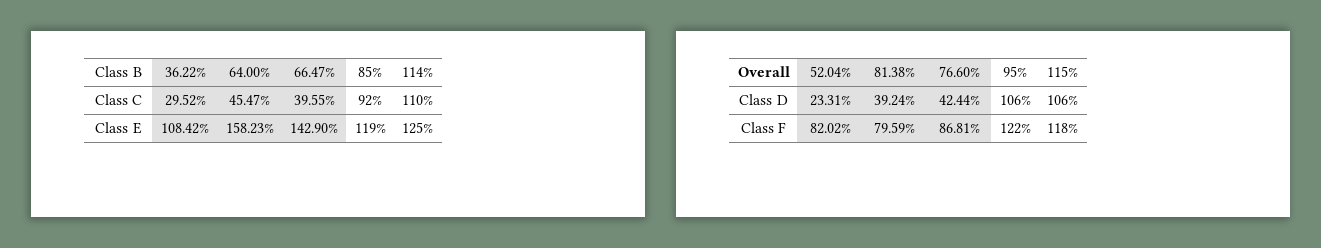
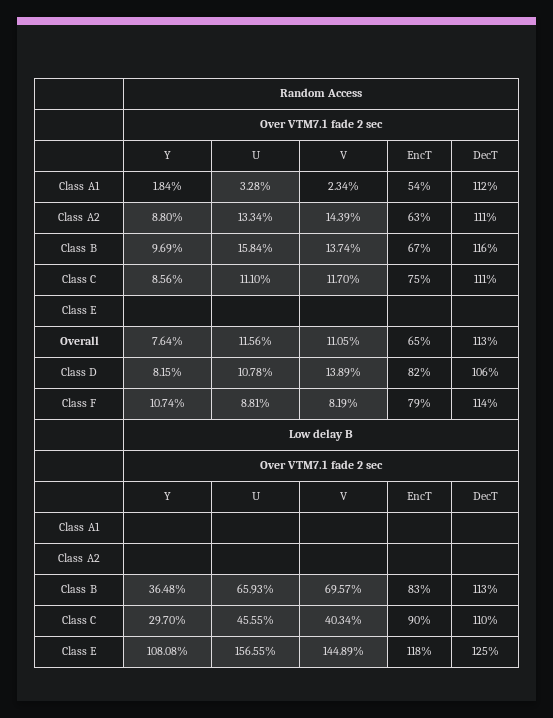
[95,66,142,77] [164,67,206,78] [229,67,270,77] [293,66,335,77] [358,66,382,77] [402,67,433,77] [94,94,143,105] [164,94,206,106] [229,94,270,105] [293,94,335,105] [358,95,382,106] [402,95,433,105] [95,122,142,134] [161,123,209,134] [225,122,274,134] [290,123,338,134] [354,123,386,133] [402,122,433,134] [737,66,790,77] [809,66,851,78] [874,67,915,77] [938,66,980,77] [1003,66,1027,77] [1047,66,1078,77] [739,94,788,105] [809,95,851,106] [874,95,915,106] [938,95,980,106] [999,95,1031,105] [1047,95,1078,105] [740,122,787,133] [809,123,851,134] [874,122,915,133] [938,123,980,133] [999,123,1031,134] [1047,123,1078,133] Class B | 36.22% | 64.00% | 66.47% | 85% | 114% // Class C | 29.52% | 45.47% | 39.55% | 92% | 110% // Class E | 108.42% | 158.23% | 142.90% | 119% | 125% // Overall | 52.04% | 81.38% | 76.60% | 95% | 115% // Class D | 23.31% | 39.24% | 42.44% | 106% | 106% // Class F | 82.02% | 79.59% | 86.81% | 122% | 118% -> [279,88,363,97] [259,119,384,128] [164,151,171,159] [251,151,261,159] [340,151,348,159] [407,151,432,159] [472,151,498,159] [59,181,100,190] [153,181,182,191] [240,181,271,191] [328,181,359,191] [408,181,431,191] [472,181,498,191] [58,212,100,221] [152,212,183,222] [238,212,273,222] [326,212,361,222] [408,212,431,222] [473,212,497,222] [61,243,97,252] [152,243,183,253] [238,243,273,253] [326,243,361,253] [408,243,431,253] [472,243,498,253] [61,274,97,283] [152,274,183,284] [240,274,271,284] [327,274,360,284] [408,274,431,284] [473,274,497,284] [61,305,98,314] [59,336,99,345] [152,336,183,346] [239,336,272,346] [327,336,360,346] [408,336,431,346] [472,336,498,346] [60,367,98,376] [153,367,182,377] [238,367,273,377] [326,367,361,377] [408,367,431,377] [471,367,499,377] [61,398,97,407] [150,398,185,408] [241,398,270,408] [329,398,358,408] [408,398,431,408] [472,398,498,408] [288,429,354,441] [259,460,384,469] [164,492,171,500] [251,492,261,500] [340,492,348,500] [407,492,432,500] [472,492,498,500] [59,522,100,531] [58,553,100,562] [61,584,97,593] [149,584,186,594] [237,584,274,594] [325,584,362,594] [408,584,431,594] [472,584,498,594] [61,615,97,624] [149,615,186,625] [237,615,274,625] [325,615,362,625] [408,615,431,625] [472,615,498,625] [61,646,98,655] [147,646,188,656] [235,646,276,656] [323,646,364,656] [407,646,432,656] [471,646,499,656] | Random Access // | Over VTM7.1 fade 2 sec // | Y | U | V | EncT | DecT // Class A1 | 1.84% | 3.28% | 2.34% | 54% | 112% // Class A2 | 8.80% | 13.34% | 14.39% | 63% | 111% // Class B | 9.69% | 15.84% | 13.74% | 67% | 116% // Class C | 8.56% | 11.10% | 11.70% | 75% | 111% // Class E | | | | | // Overall | 7.64% | 11.56% | 11.05% | 65% | 113% // Class D | 8.15% | 10.78% | 13.89% | 82% | 106% // Class F | 10.74% | 8.81% | 8.19% | 79% | 114% // | Low delay B // | Over VTM7.1 fade 2 sec // | Y | U | V | EncT | DecT // Class A1 | | | | | // Class A2 | | | | | // Class B | 36.48% | 65.93% | 69.57% | 83% | 113% // Class C | 29.70% | 45.55% | 40.34% | 90% | 110% // Class E | 108.08% | 156.55% | 144.89% | 118% | 125%

